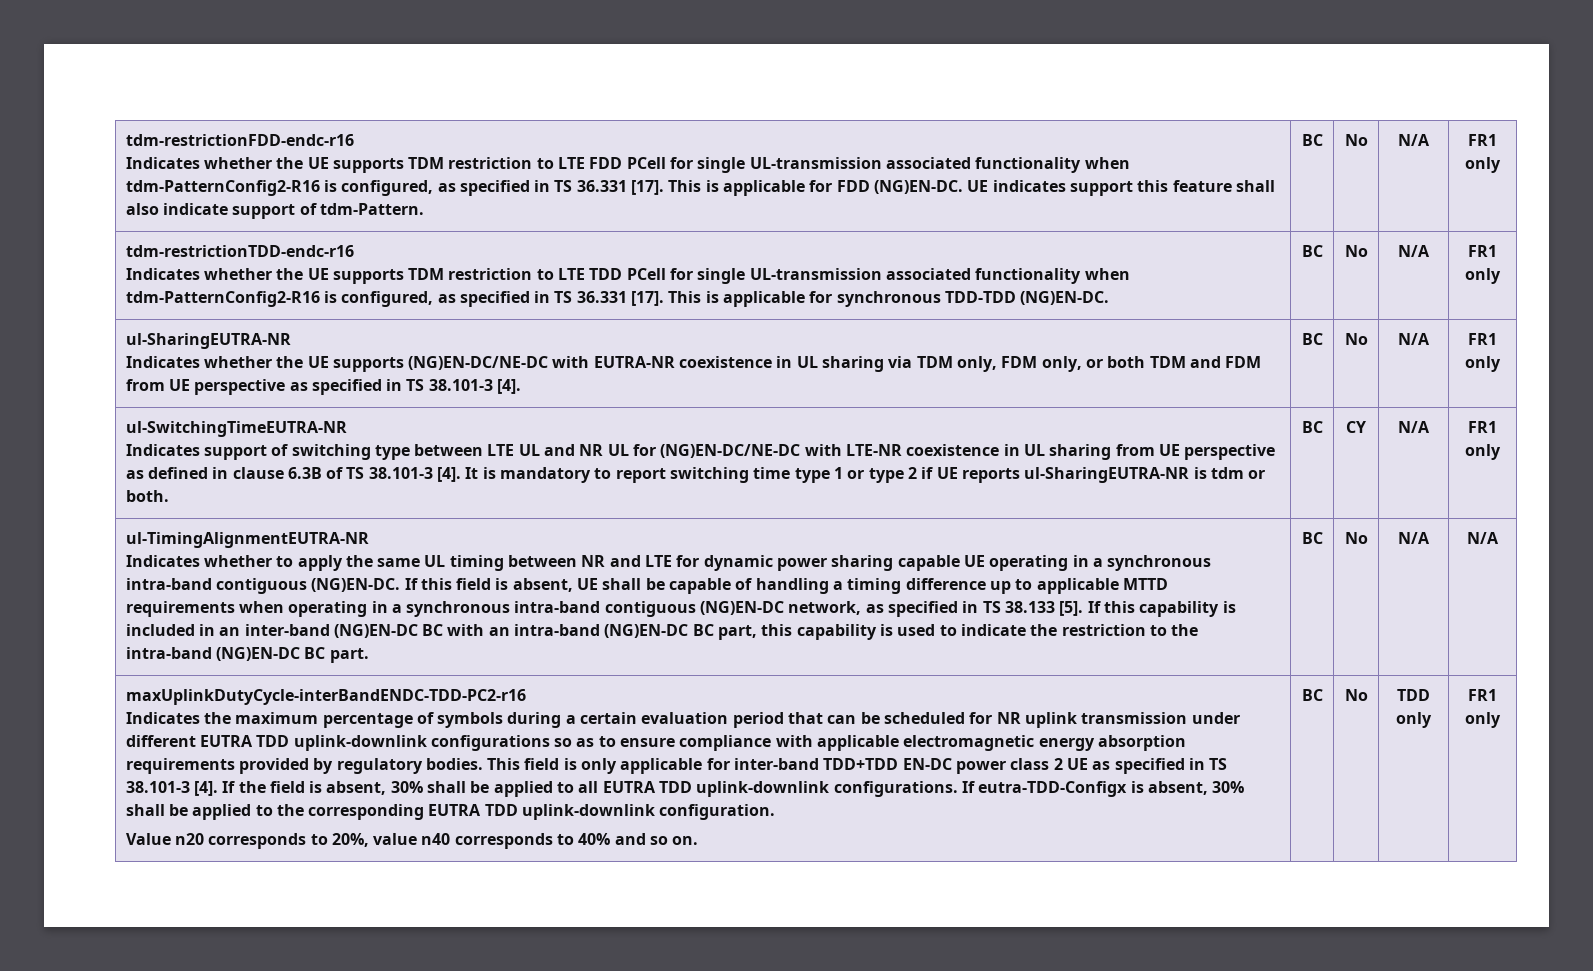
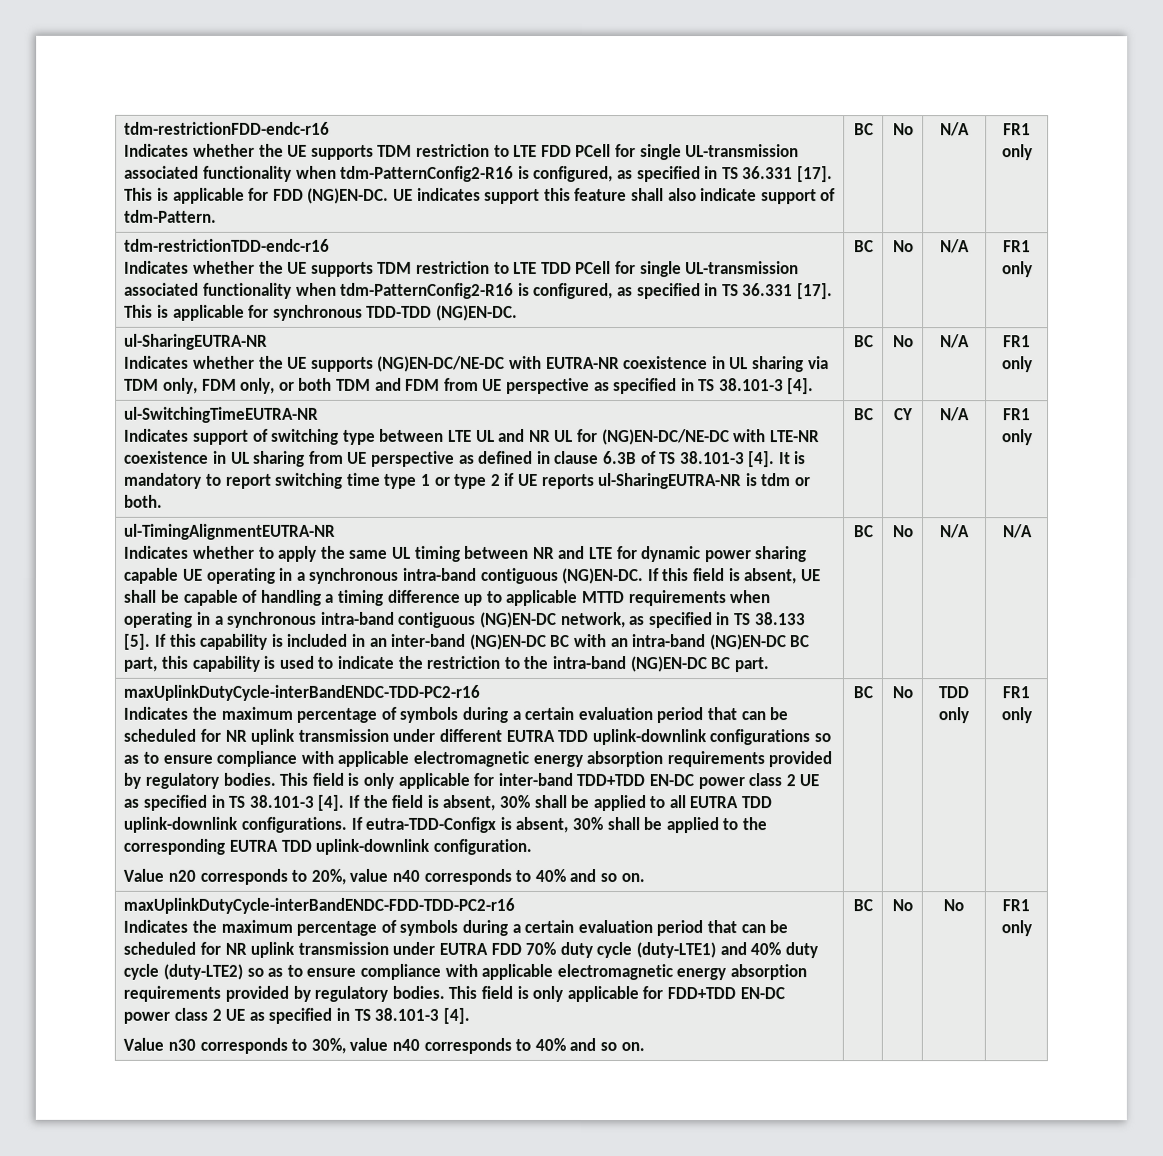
(1501, 720) none -> [123,897,516,914] [123,919,789,937] [123,941,818,959] [123,963,807,981] [123,985,785,1003] [123,1007,470,1024] [123,1037,645,1054] [852,899,873,912] [891,899,913,912] [943,899,964,912] [1002,899,1030,912] [1000,920,1032,937] // maxUplinkDutyCycle-interBandENDC-FDD-TDD-PC2-r16 // Indicates the maximum percentage of symbols during a certain evaluation period that can be scheduled for NR uplink transmission under EUTRA FDD 70% duty cycle (duty-LTE1) and 40% duty cycle (duty-LTE2) so as to ensure compliance with applicable electromagnetic energy absorption requirements provided by regulatory bodies. This field is only applicable for FDD+TDD EN-DC power class 2 UE as specified in TS 38.101-3 [4]. // Value n30 corresponds to 30%, value n40 corresponds to 40% and so on. | BC | No | No | FR1 only

